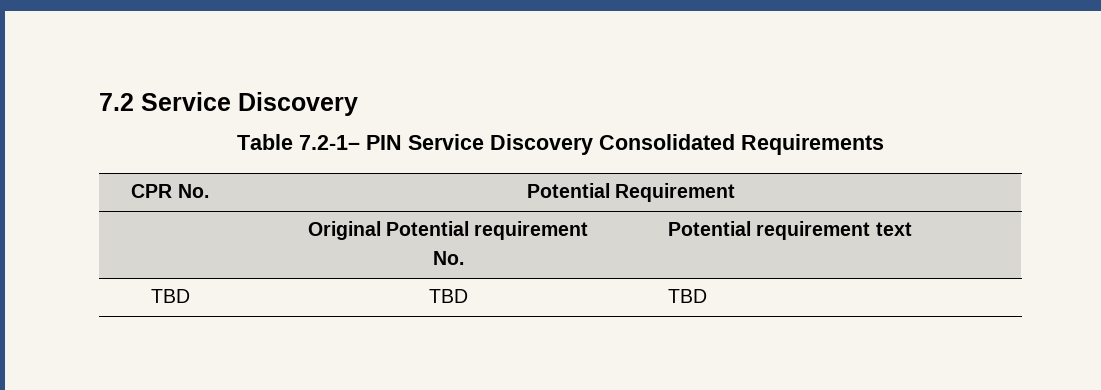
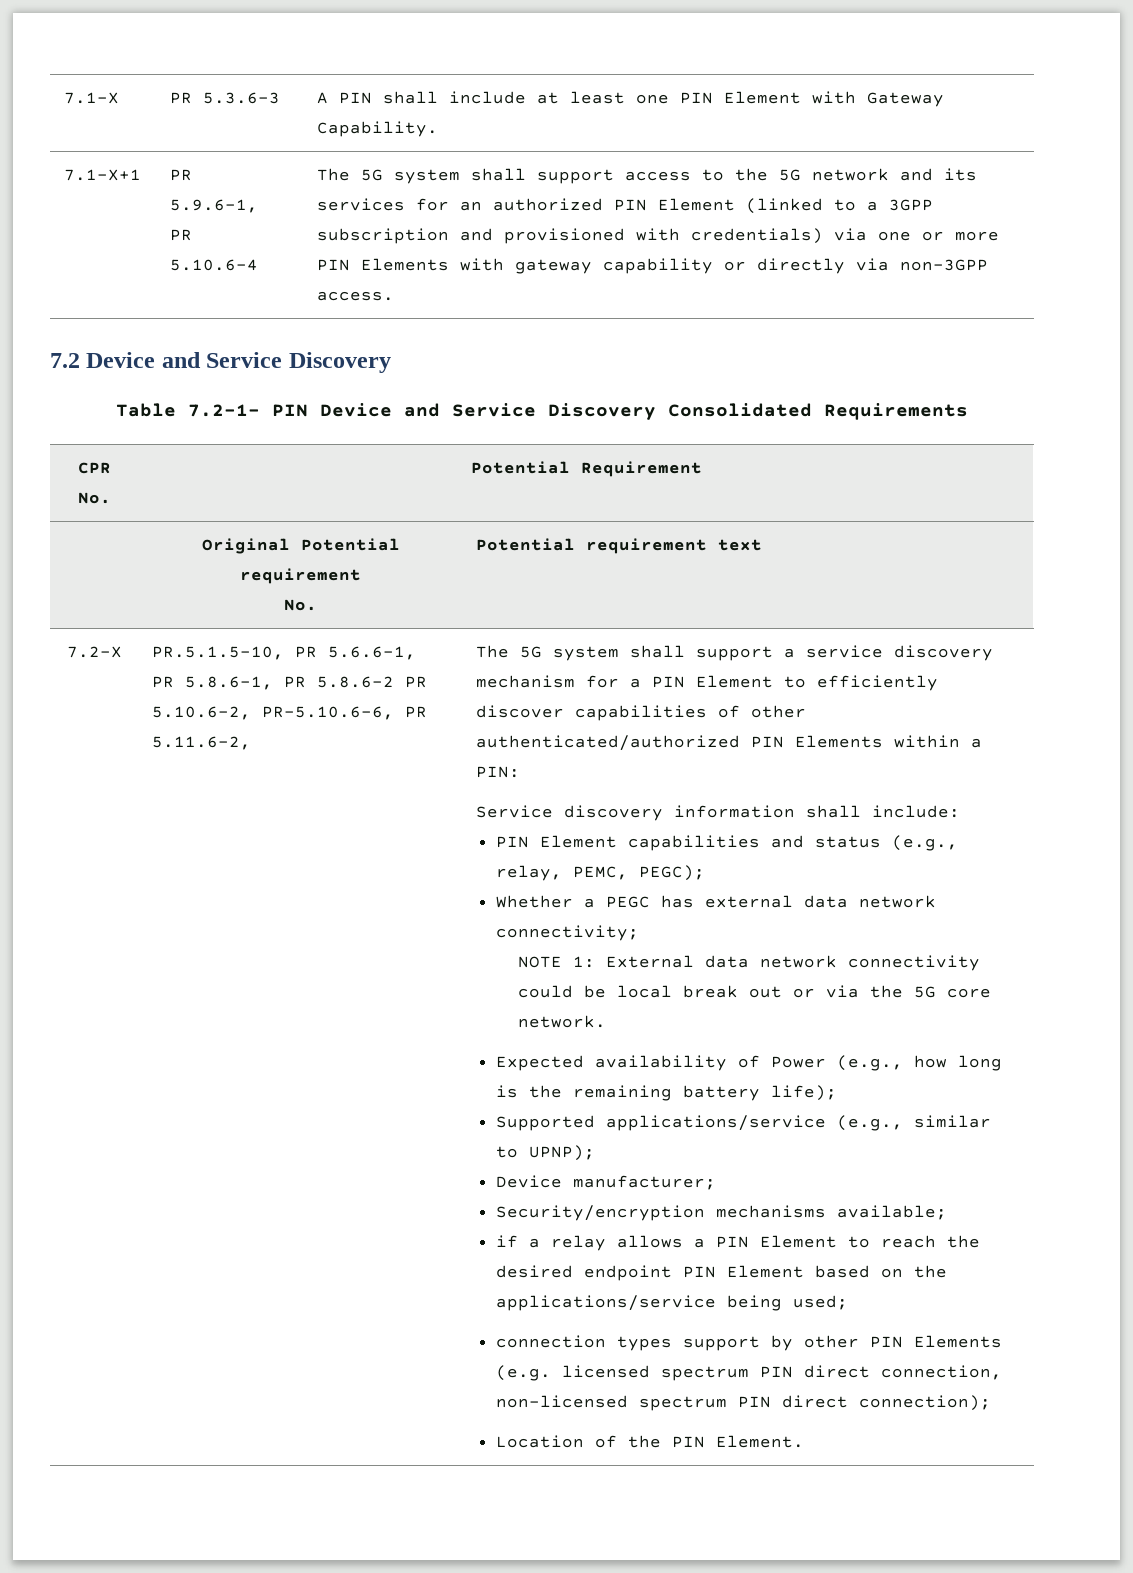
[99,93,134,111] 7.2 -> [64,92,120,104] [170,92,281,104] [317,91,945,107] [317,121,439,137] [64,169,142,181] [170,169,193,181] [170,199,259,213] [170,229,193,241] [170,259,259,271] [317,168,978,184] [317,198,934,214] [317,228,1000,244] [317,258,989,274] [317,291,395,301] [50,352,201,368] 7.1-X | PR 5.3.6-3 | A PIN shall include at least one PIN Element with Gateway Capability. // 7.1-X+1 | PR 5.9.6-1, PR 5.10.6-4 | The 5G system shall support access to the 5G network and its services for an authorized PIN Element (linked to a 3GPP subscription and provisioned with credentials) via one or more PIN Elements with gateway capability or directly via non-3GPP access. // 7.2 Device and
(402, 142) none -> [320,403,440,417] Device and
[150,289,190,303] [428,289,468,303] [668,289,708,303] TBD | TBD | TBD -> [67,646,122,658] [152,646,417,660] [152,676,428,690] [152,706,428,720] [152,736,252,750] [476,645,994,661] [476,675,939,691] [476,705,807,721] [476,735,983,751] [476,766,521,778] [476,805,961,821] [495,835,958,851] [495,865,705,881] [495,895,936,908] [495,925,639,941] [518,955,981,971] [518,985,992,998] [518,1015,607,1028] [495,1055,1002,1071] [495,1085,837,1101] [495,1115,991,1131] [495,1145,595,1161] [495,1175,716,1190] [495,1205,947,1221] [495,1235,980,1251] [495,1265,947,1281] [495,1295,848,1311] [495,1335,1002,1351] [495,1365,1002,1381] [495,1395,991,1411] [495,1435,804,1448] 7.2-X | PR.5.1.5-10, PR 5.6.6-1, PR 5.8.6-1, PR 5.8.6-2 PR 5.10.6-2, PR-5.10.6-6, PR 5.11.6-2, | The 5G system shall support a service discovery mechanism for a PIN Element to efficiently discover capabilities of other authenticated/authorized PIN Elements within a PIN: // Service discovery information shall include: // PIN Element capabilities and status (e.g., relay, PEMC, PEGC); // Whether a PEGC has external data network connectivity; // NOTE 1: External data network connectivity could be local break out or via the 5G core network. // Expected availability of Power (e.g., how long is the remaining battery life); // Supported applications/service (e.g., similar to UPNP); // Device manufacturer; // Security/encryption mechanisms available; // if a relay allows a PIN Element to reach the desired endpoint PIN Element based on the applications/service being used; // connection types support by other PIN Elements (e.g. licensed spectrum PIN direct connection, non-licensed spectrum PIN direct connection); // Location of the PIN Element.

